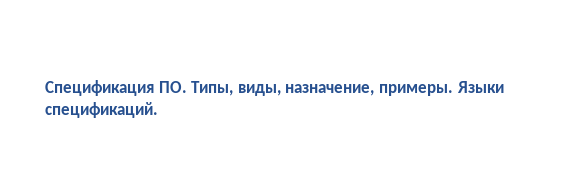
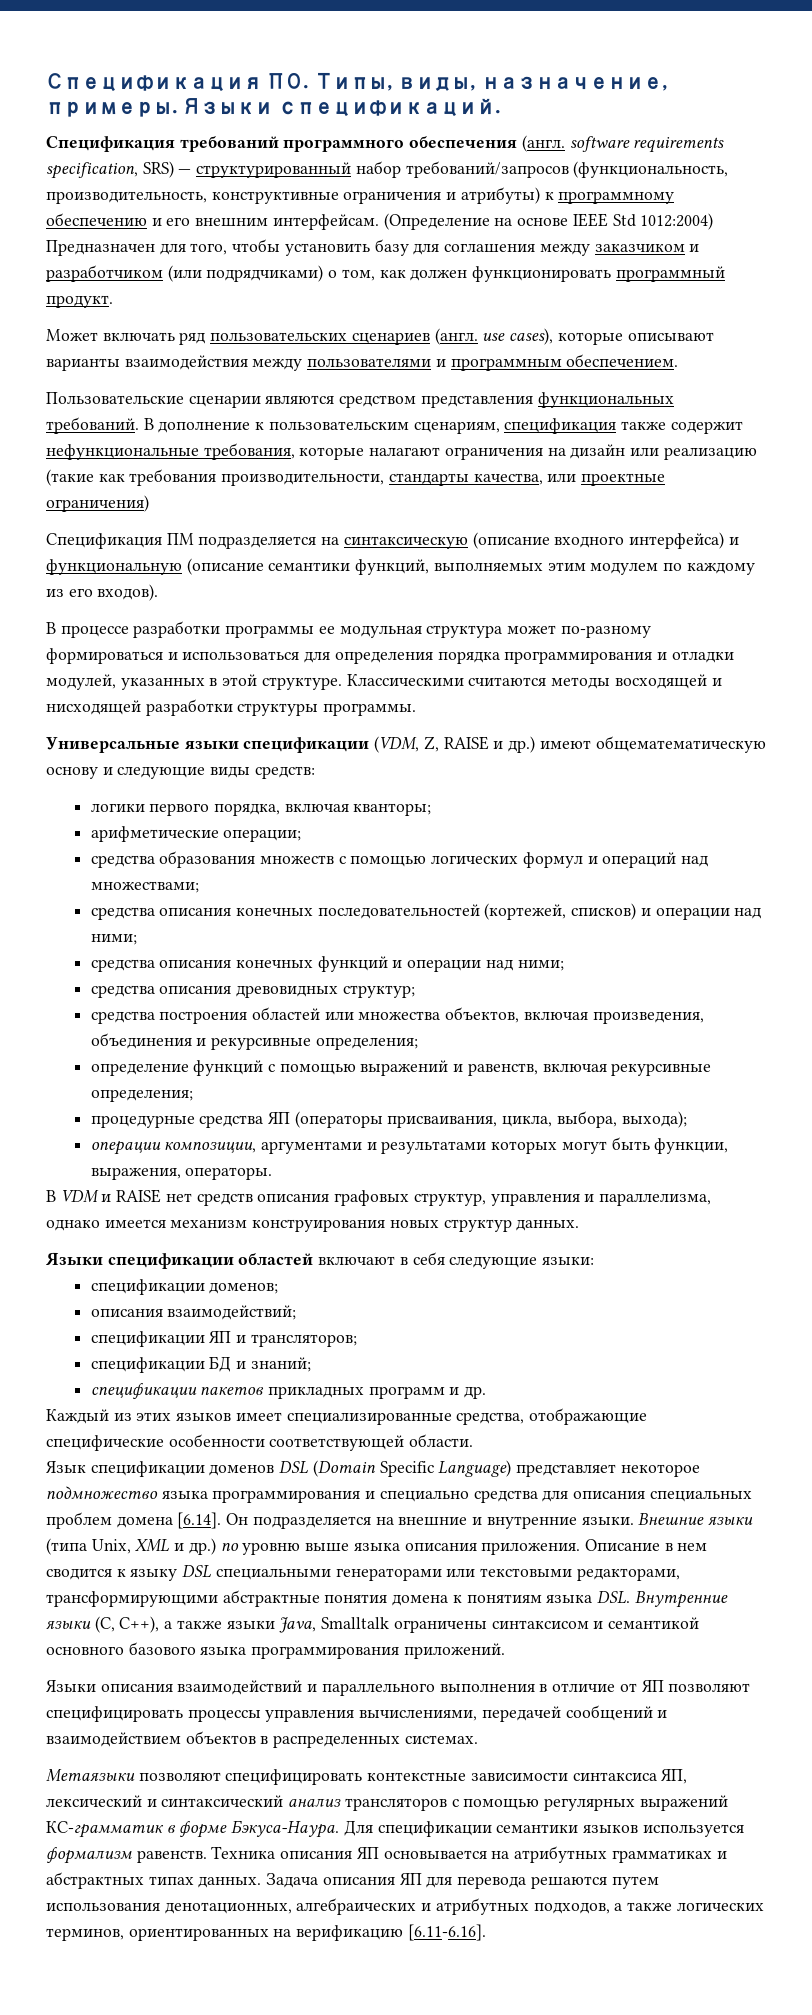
(158, 110) none -> [46,135,725,153] [46,161,729,179] [46,187,675,204] [46,213,714,230] [46,239,700,256] [46,265,725,282] [46,295,113,308] [46,328,714,345] [46,354,679,371] [46,392,674,408] [46,417,743,434] [46,443,757,460] [46,469,666,486] [46,495,149,512] [46,532,739,549] [46,558,755,575] [46,584,159,601] [46,621,651,638] [46,648,734,664] [46,674,722,690] [46,699,417,716] [46,736,766,753] [46,766,315,779] [90,803,432,816] [90,826,302,842] [90,851,709,868] [90,881,199,893] [90,903,762,920] [90,934,137,945] [90,956,564,972] [90,985,415,998] [90,1007,704,1024] [90,1033,418,1050] [90,1060,712,1076] [90,1089,193,1102] [90,1111,687,1128] [90,1137,729,1155] [90,1167,273,1180] [46,1189,711,1206] [46,1219,580,1232] [46,1252,595,1269] [90,1279,279,1295] [90,1305,297,1320] [90,1330,357,1347] [90,1356,311,1373] [90,1383,487,1399] [46,1408,648,1425] [46,1434,474,1451] [46,1460,700,1477] [46,1486,752,1503] [46,1512,753,1529] [46,1538,708,1555] [46,1565,680,1581] [46,1590,728,1608] [46,1616,699,1633] [46,1642,505,1659] [46,1679,751,1696] [46,1705,668,1722] [46,1731,478,1748] [46,1768,688,1785] [46,1795,728,1811] [46,1820,744,1838] [46,1846,727,1864] [46,1872,659,1889] [46,1898,764,1915] [46,1924,486,1941] // Спецификация требований программного обеспечения (англ. software requirements specification, SRS) — структурированный набор требований/запросов (функциональность, производительность, конструктивные ограничения и атрибуты) к программному обеспечению и его внешним интерфейсам. (Определение на основе IEEE Std 1012:2004) Предназначен для того, чтобы установить базу для соглашения между заказчиком и разработчиком (или подрядчиками) о том, как должен функционировать программный продукт. // Может включать ряд пользовательских сценариев (англ. use cases), которые описывают варианты взаимодействия между пользователями и программным обеспечением. // Пользовательские сценарии являются средством представления функциональных требований. В дополнение к пользовательским сценариям, спецификация также содержит нефункциональные требования, которые налагают ограничения на дизайн или реализацию (такие как требования производительности, стандарты качества, или проектные ограничения) // Спецификация ПМ подразделяется на синтаксическую (описание входного интерфейса) и функциональную (описание семантики функций, выполняемых этим модулем по каждому из его входов). // В процессе разработки программы ее модульная структура может по-разному формироваться и использоваться для определения порядка программирования и отладки модулей, указанных в этой структуре. Классическими считаются методы восходящей и нисходящей разработки структуры программы. // Универсальные языки спецификации (VDM, Z, RAISE и др.) имеют общематематическую основу и следующие виды средств: // логики первого порядка, включая кванторы; // арифметические операции; // средства образования множеств с помощью логических формул и операций над множествами; // средства описания конечных последовательностей (кортежей, списков) и операции над ними; // средства описания конечных функций и операции над ними; // средства описания древовидных структур; // средства построения областей или множества объектов, включая произведения, объединения и рекурсивные определения; // определение функций с помощью выражений и равенств, включая рекурсивные определения; // процедурные средства ЯП (операторы присваивания, цикла, выбора, выхода); // операции композиции, аргументами и результатами которых могут быть функции, выражения, операторы. // В VDM и RAISE нет средств описания графовых структур, управления и параллелизма, однако имеется механизм конструирования новых структур данных. // Языки спецификации областей включают в себя следующие языки: // спецификации доменов; // описания взаимодействий; // спецификации ЯП и трансляторов; // спецификации БД и знаний; // спецификации пакетов прикладных программ и др. // Каждый из этих языков имеет специализированные средства, отображающие специфические особенности соответствующей области. // Язык спецификации доменов DSL (Domain Specific Language) представляет некоторое подмножество языка программирования и специально средства для описания специальных проблем домена [6.14]. Он подразделяется на внешние и внутренние языки. Внешние языки (типа Unix, XML и др.) по уровню выше языка описания приложения. Описание в нем сводится к языку DSL специальными генераторами или текстовыми редакторами, трансформирующими абстрактные понятия домена к понятиям языка DSL. Внутренние языки (С, С++), а также языки Java, Smalltalk ограничены синтаксисом и семантикой основного базового языка программирования приложений. // Языки описания взаимодействий и параллельного выполнения в отличие от ЯП позволяют специфицировать процессы управления вычислениями, передачей сообщений и взаимодействием объектов в распределенных системах. // Метаязыки позволяют специфицировать контекстные зависимости синтаксиса ЯП, лексический и синтаксический анализ трансляторов с помощью регулярных выражений КС-грамматик в форме Бэкуса-Наура. Для спецификации семантики языков используется формализм равенств. Техника описания ЯП основывается на атрибутных грамматиках и абстрактных типах данных. Задача описания ЯП для перевода решаются путем использования денотационных, алгебраических и атрибутных подходов, а также логических терминов, ориентированных на верификацию [6.11-6.16].

